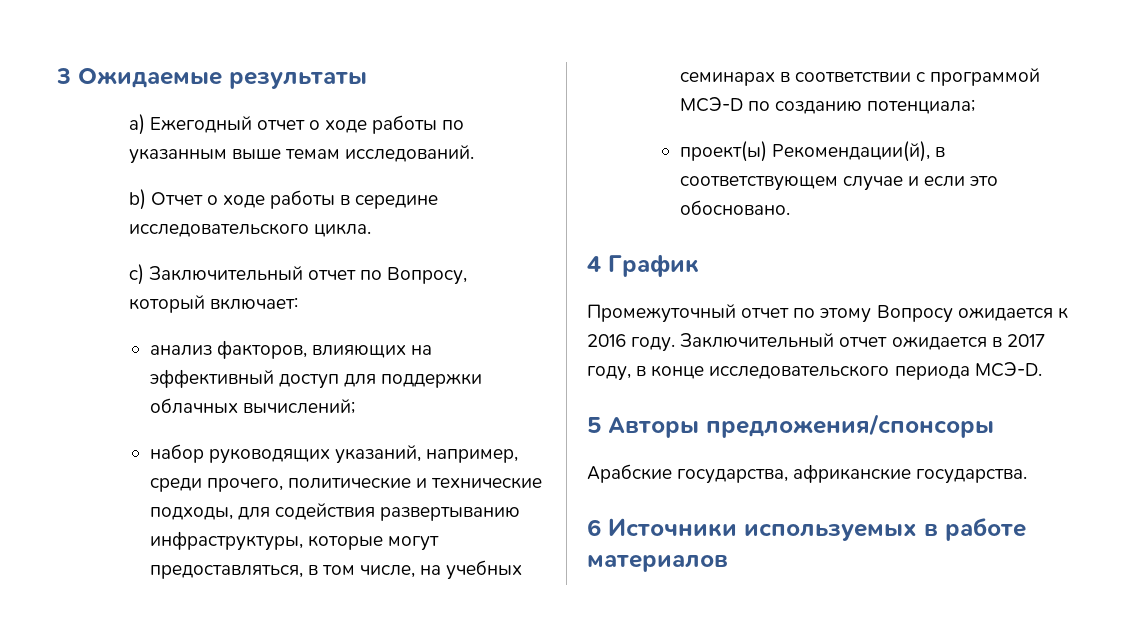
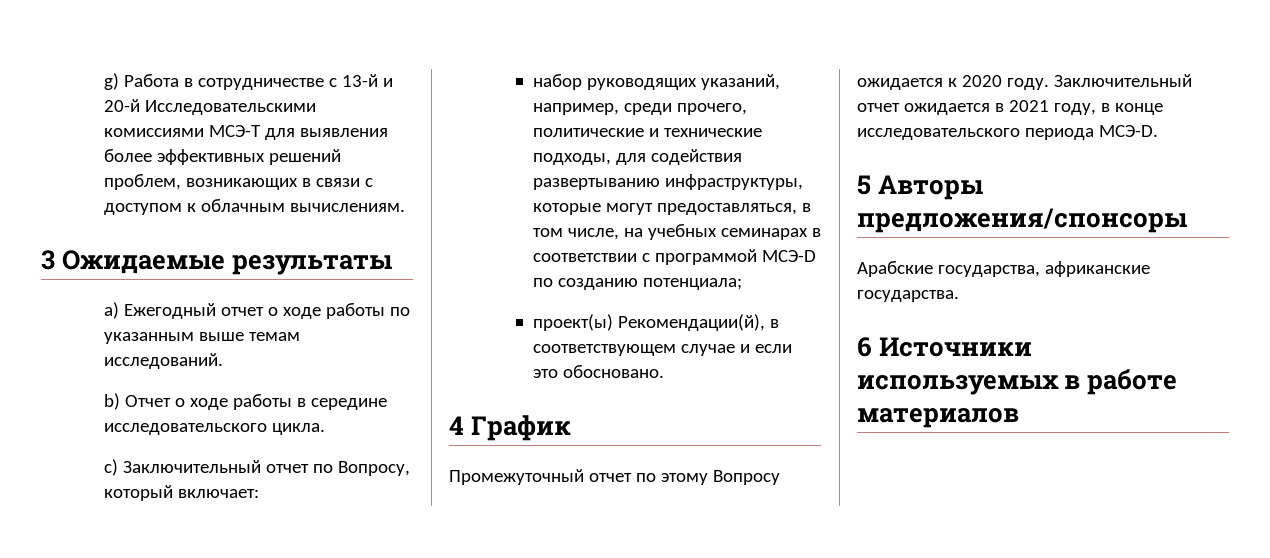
(56, 76) none -> [104,73,394,90] [104,99,317,115] [104,125,389,140] [104,149,342,165] [104,174,374,190] [104,199,406,215] g) Работа в сотрудничестве с 13-й и 20-й Исследовательскими комиссиями МСЭ-Т для выявления более эффективных решений проблем, возникающих в связи с доступом к облачным вычислениям. //
[149,340,432,359] [149,369,482,389] [149,398,355,414] // анализ факторов, влияющих на эффективный доступ для поддержки облачных вычислений; -> (260, 493) none
[587,334,626,347] 2016 -> [961,75,1002,87] 2020
[1006,334,1045,347] 2017 -> [1008,100,1049,112] 2021

